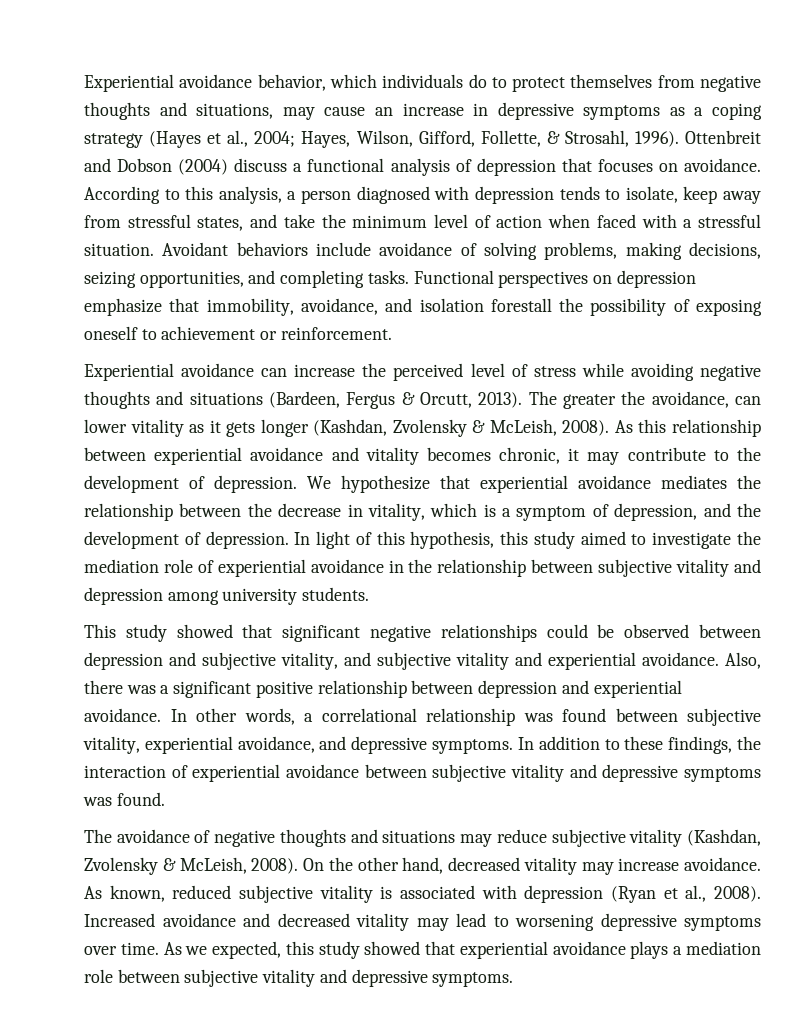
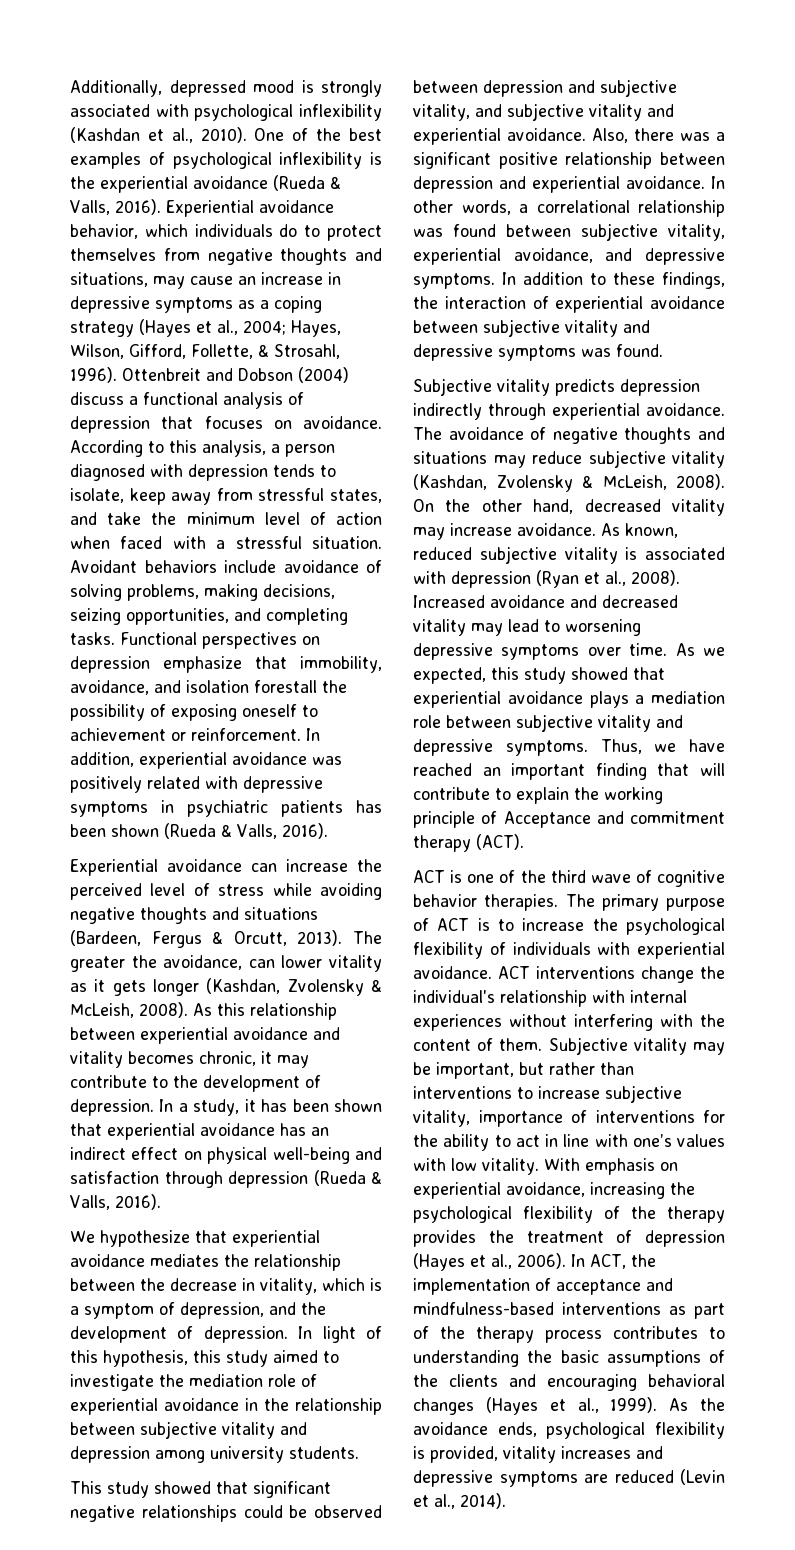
(84, 83) none -> [70,80,382,97] [70,104,382,121] [70,127,382,143] [70,152,382,169] [70,175,341,193] [70,199,161,215] Additionally, depressed mood is strongly associated with psychological inflexibility (Kashdan et al., 2010). One of the best examples of psychological inflexibility is the experiential avoidance (Rueda & Valls, 2016).
(392, 333) none -> [306,728,320,741] [70,752,342,769] [70,776,323,793] [70,800,382,817] [70,823,328,839] In addition, experiential avoidance was positively related with depressive symptoms in psychiatric patients has been shown (Rueda & Valls, 2016).
(297, 484) none -> [159,1099,382,1116] [70,1123,329,1140] [70,1147,382,1164] [70,1170,382,1188] [70,1194,161,1210] In a study, it has been shown that experiential avoidance has an indirect effect on physical well-being and satisfaction through depression (Rueda & Valls, 2016). //
(165, 799) none -> [413,378,700,396] [413,403,725,420] Subjective vitality predicts depression indirectly through experiential avoidance.
(514, 979) none -> [600,739,725,754] [413,763,725,780] [413,787,663,804] [413,811,725,828] [413,834,524,852] [413,870,725,887] [413,894,725,911] [413,918,725,935] [413,942,725,959] [413,966,725,983] [413,990,687,1007] [413,1014,725,1031] [413,1037,725,1055] [413,1062,634,1079] [413,1085,682,1103] [413,1110,725,1127] [413,1134,725,1151] [413,1158,678,1175] [413,1182,695,1199] [413,1206,725,1223] [413,1230,725,1247] [413,1253,656,1271] [413,1278,673,1295] [413,1302,725,1319] [413,1326,725,1343] [413,1350,725,1367] [413,1374,725,1391] [413,1397,725,1415] [413,1422,725,1439] [413,1446,663,1463] [413,1469,725,1487] [413,1493,506,1509] Thus, we have reached an important finding that will contribute to explain the working principle of Acceptance and commitment therapy (ACT). // ACT is one of the third wave of cognitive behavior therapies. The primary purpose of ACT is to increase the psychological flexibility of individuals with experiential avoidance. ACT interventions change the individual's relationship with internal experiences without interfering with the content of them. Subjective vitality may be important, but rather than interventions to increase subjective vitality, importance of interventions for the ability to act in line with one’s values with low vitality. With emphasis on experiential avoidance, increasing the psychological flexibility of the therapy provides the treatment of depression (Hayes et al., 2006). In ACT, the implementation of acceptance and mindfulness-based interventions as part of the therapy process contributes to understanding the basic assumptions of the clients and encouraging behavioral changes (Hayes et al., 1999). As the avoidance ends, psychological flexibility is provided, vitality increases and depressive symptoms are reduced (Levin et al., 2014).

